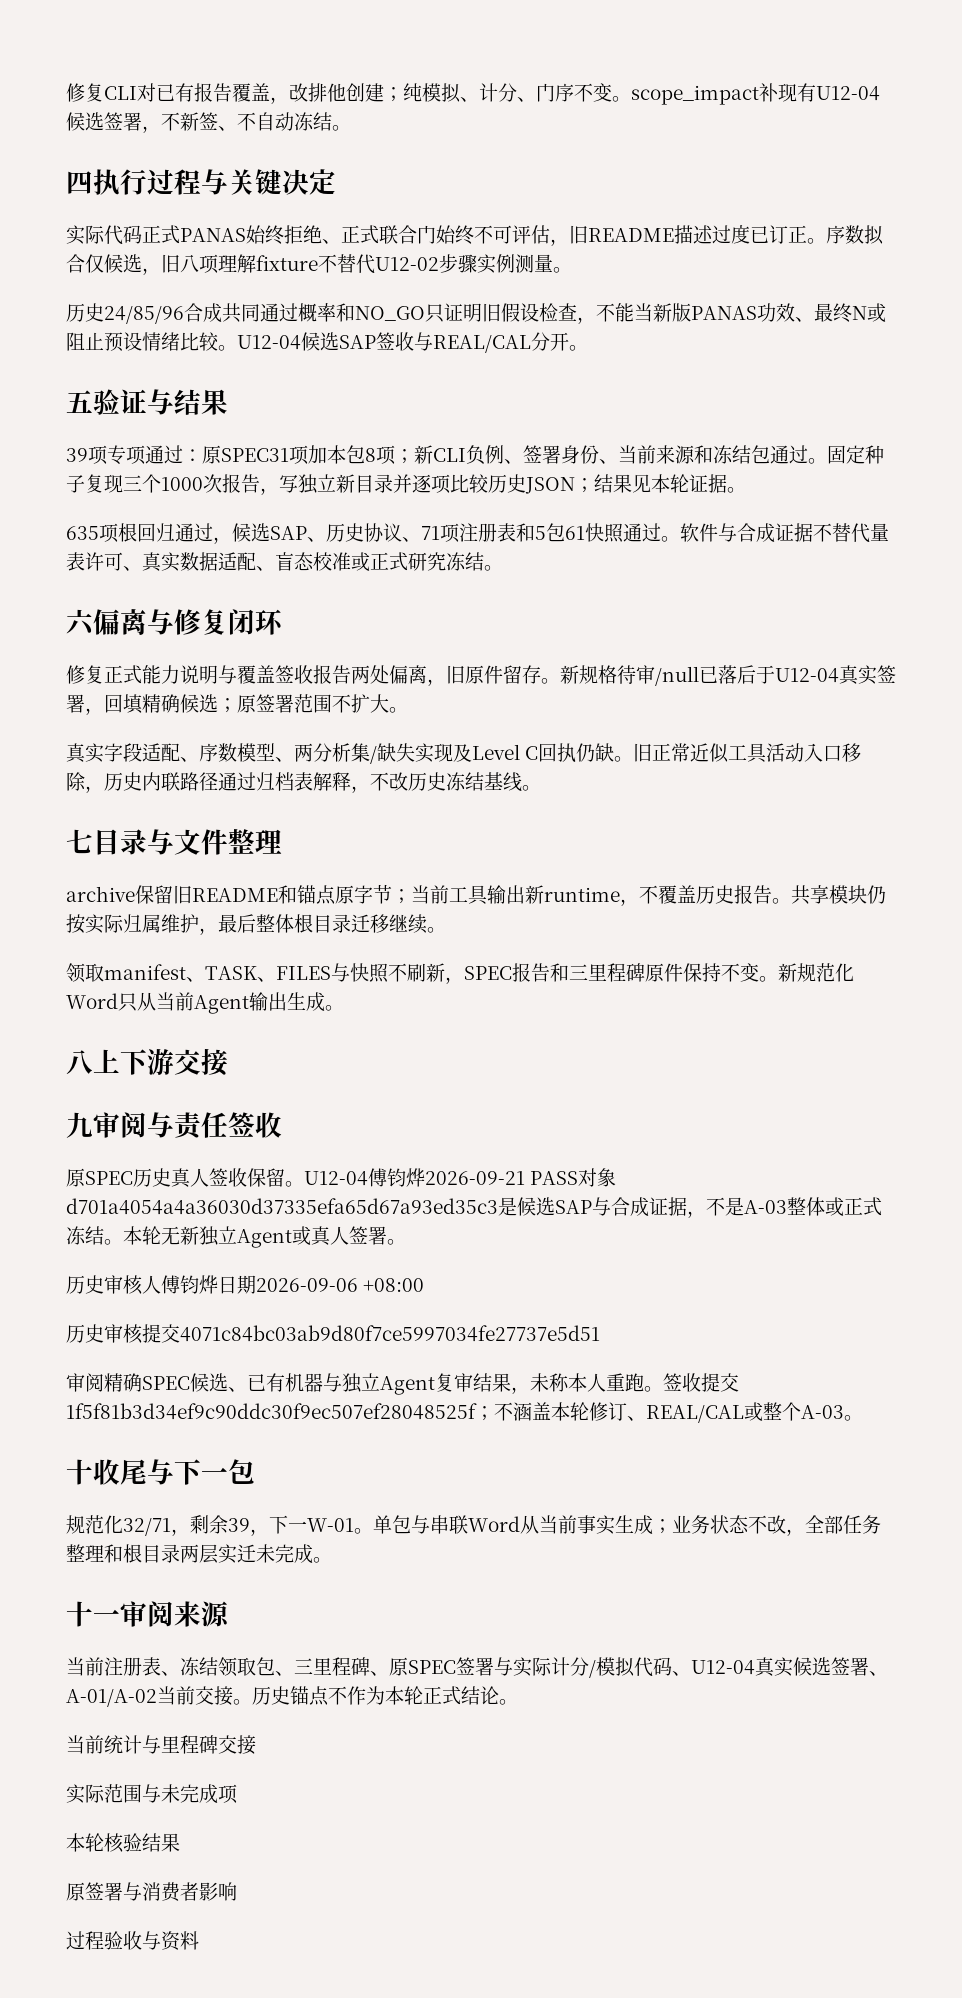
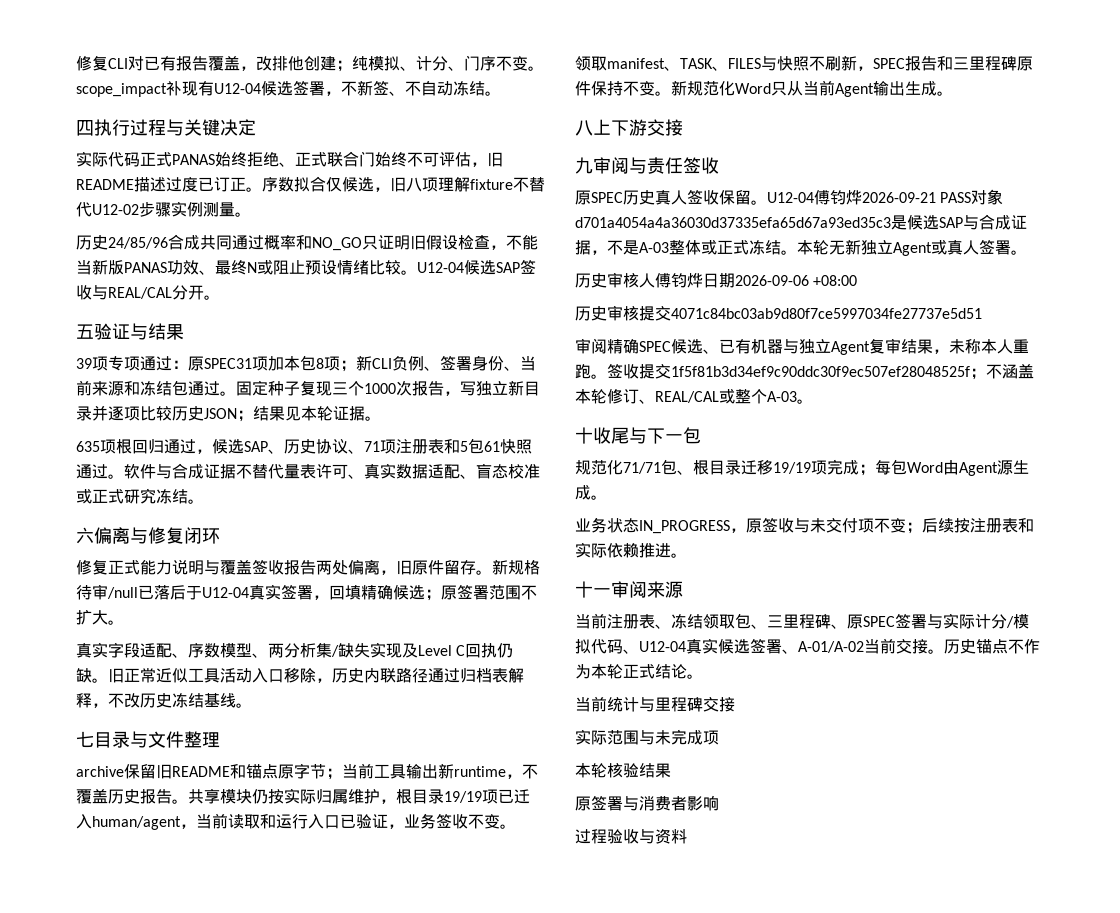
[218,914,427,934] 最后整体根目录迁移继续 -> [396,789,530,804] [76,813,500,830] 根目录19/19项已迁入human/agent，当前读取和运行入口已验证，业务签收不变
[123,1515,881,1536] [66,1544,313,1564] 32/71，剩余39，下一W-01。单包与串联Word从当前事实生成；业务状态不改，全部任务整理和根目录两层实迁未完成 -> [623,459,1029,476] [575,485,607,500] [575,517,1034,534] [575,542,671,558] 71/71包、根目录迁移19/19项完成；每包Word由Agent源生成。 // 业务状态IN_PROGRESS，原签收与未交付项不变；后续按注册表和实际依赖推进

